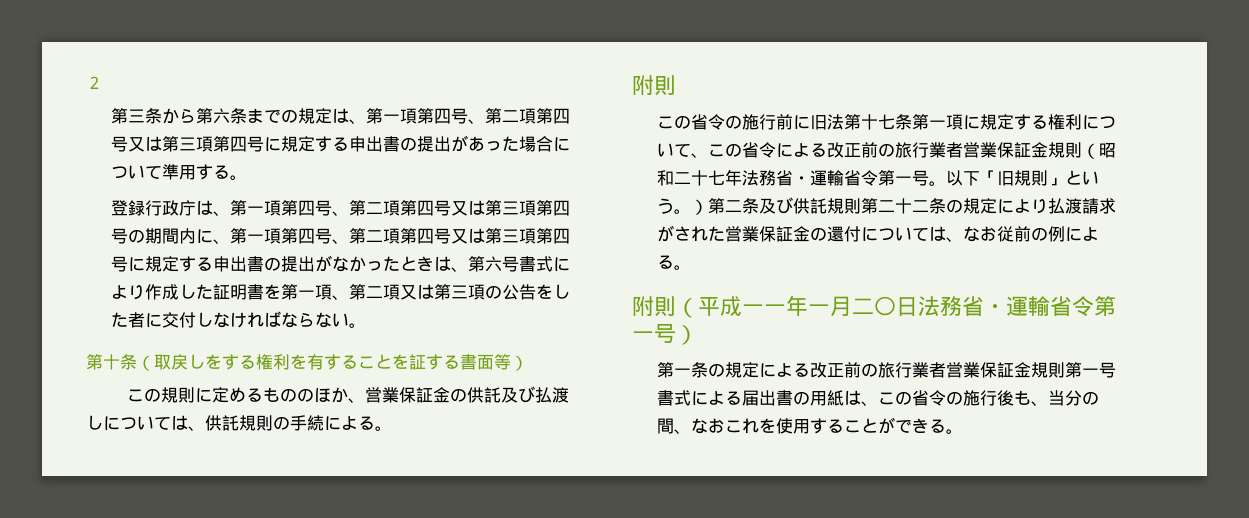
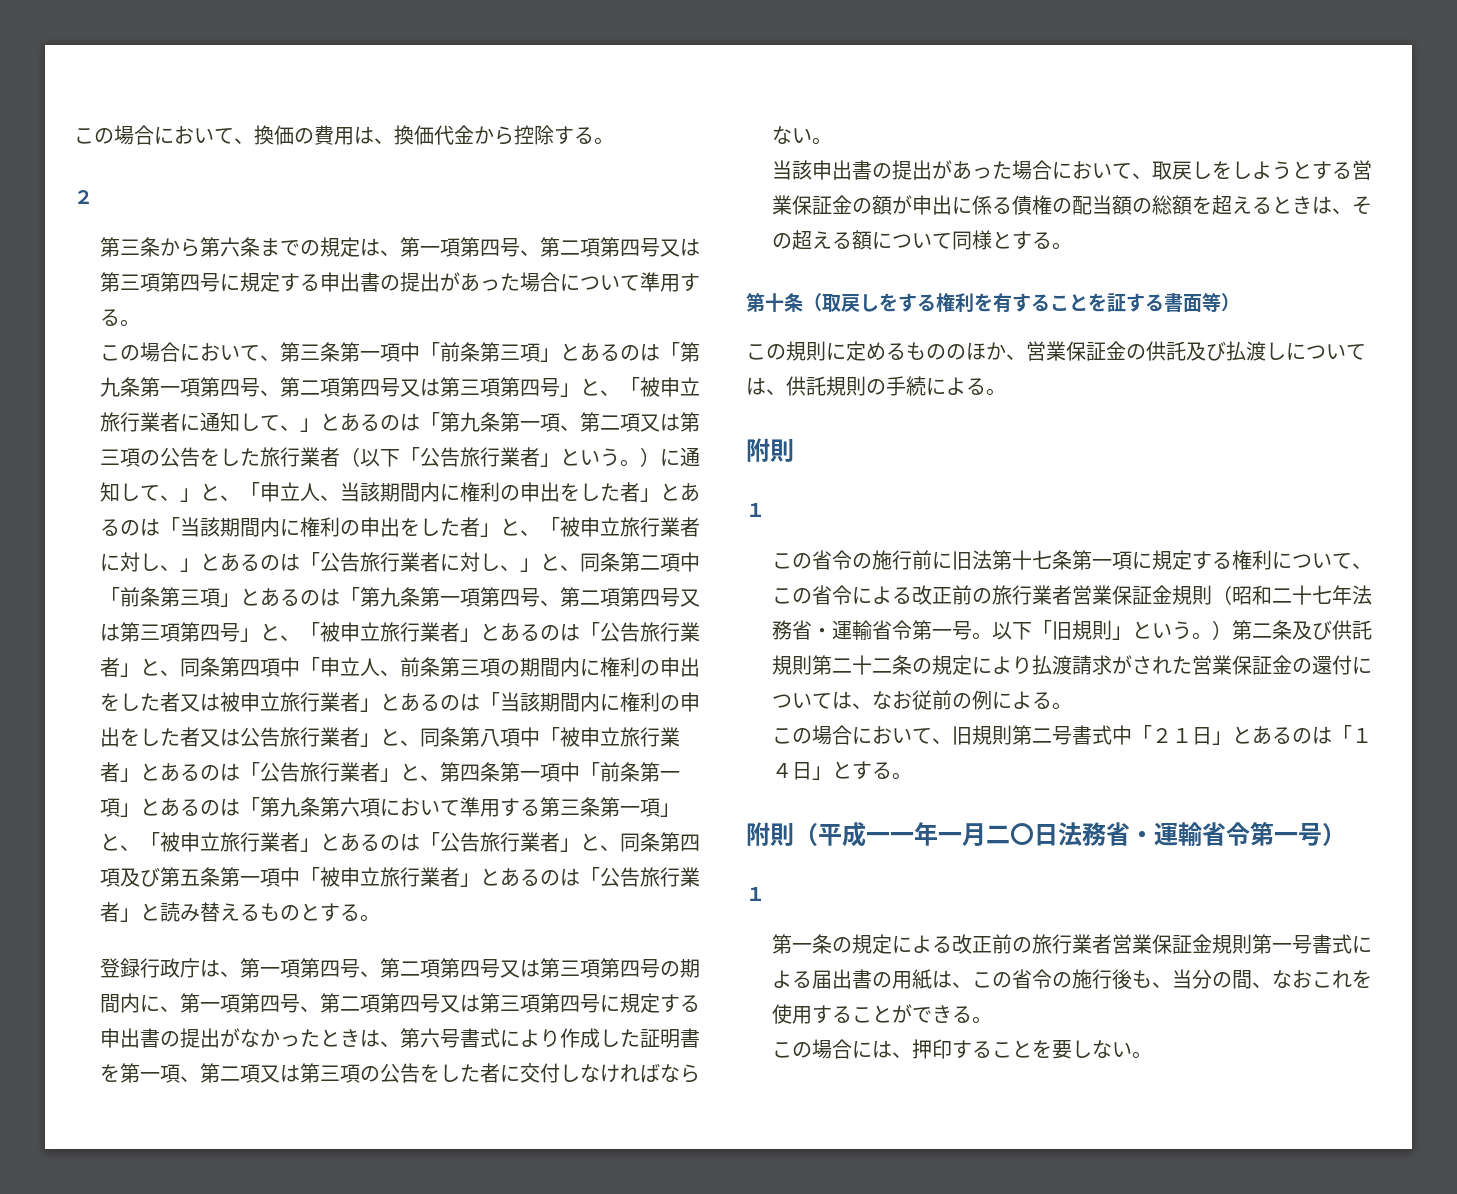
(86, 82) none -> [74,125,614,145] この場合において、換価の費用は、換価代金から控除する。 //
(248, 177) none -> [99,342,700,362] [99,377,700,397] [99,412,700,432] [99,447,700,467] [99,482,700,502] [99,517,700,537] [99,552,700,572] [99,587,700,607] [99,622,700,642] [99,657,700,677] [99,692,700,712] [99,727,680,747] [99,762,680,782] [99,797,680,817] [99,832,700,852] [99,867,700,887] [99,902,380,922] // この場合において、第三条第一項中「前条第三項」とあるのは「第九条第一項第四号、第二項第四号又は第三項第四号」と、「被申立旅行業者に通知して、」とあるのは「第九条第一項、第二項又は第三項の公告をした旅行業者（以下「公告旅行業者」という。）に通知して、」と、「申立人、当該期間内に権利の申出をした者」とあるのは「当該期間内に権利の申出をした者」と、「被申立旅行業者に対し、」とあるのは「公告旅行業者に対し、」と、同条第二項中「前条第三項」とあるのは「第九条第一項第四号、第二項第四号又は第三項第四号」と、「被申立旅行業者」とあるのは「公告旅行業者」と、同条第四項中「申立人、前条第三項の期間内に権利の申出をした者又は被申立旅行業者」とあるのは「当該期間内に権利の申出をした者又は公告旅行業者」と、同条第八項中「被申立旅行業者」とあるのは「公告旅行業者」と、第四条第一項中「前条第一項」とあるのは「第九条第六項において準用する第三条第一項」と、「被申立旅行業者」とあるのは「公告旅行業者」と、同条第四項及び第五条第一項中「被申立旅行業者」とあるのは「公告旅行業者」と読み替えるものとする。
(367, 325) none -> [771,160,1372,180] [771,195,1372,215] [771,230,1072,250] // 当該申出書の提出があった場合において、取戻しをしようとする営業保証金の額が申出に係る債権の配当額の総額を超えるときは、その超える額について同様とする。
(676, 85) none -> [746,503,765,517] // １
(692, 267) none -> [771,725,1372,745] [771,761,912,780] // この場合において、旧規則第二号書式中「２１日」とあるのは「１４日」とする。
(698, 335) none -> [746,887,765,901] // １
(964, 431) none -> [771,1039,1152,1059] // この場合には、押印することを要しない。

